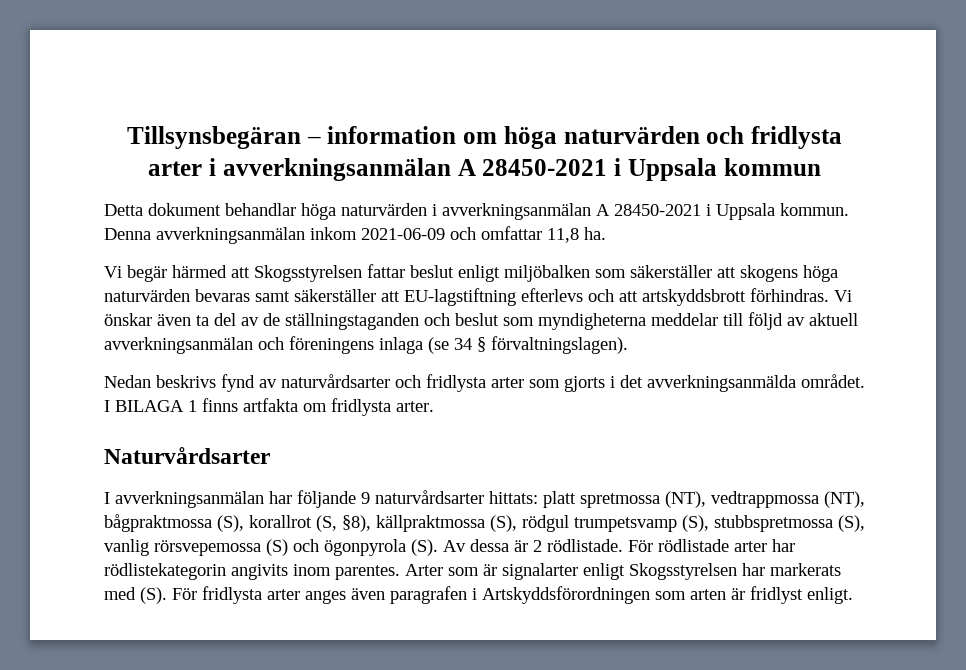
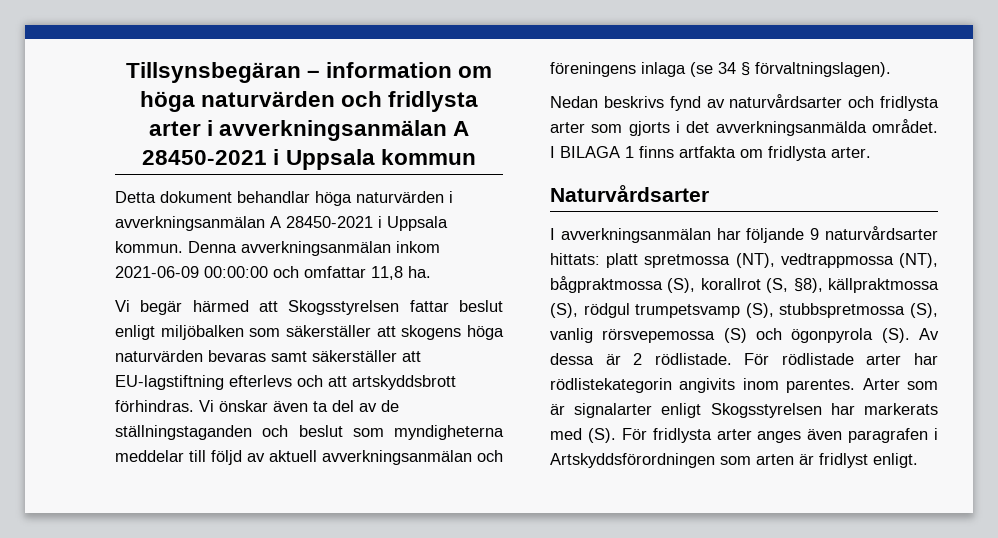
(445, 234) none -> [204,266,268,278] 00:00:00

